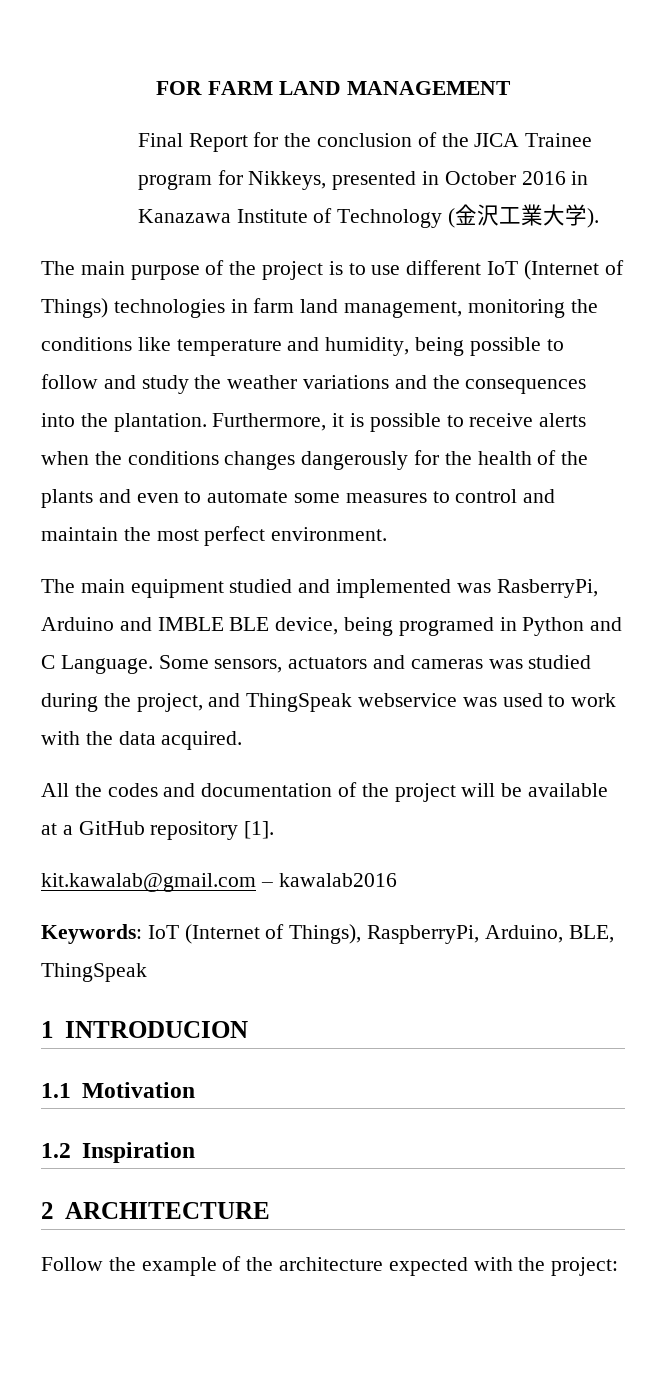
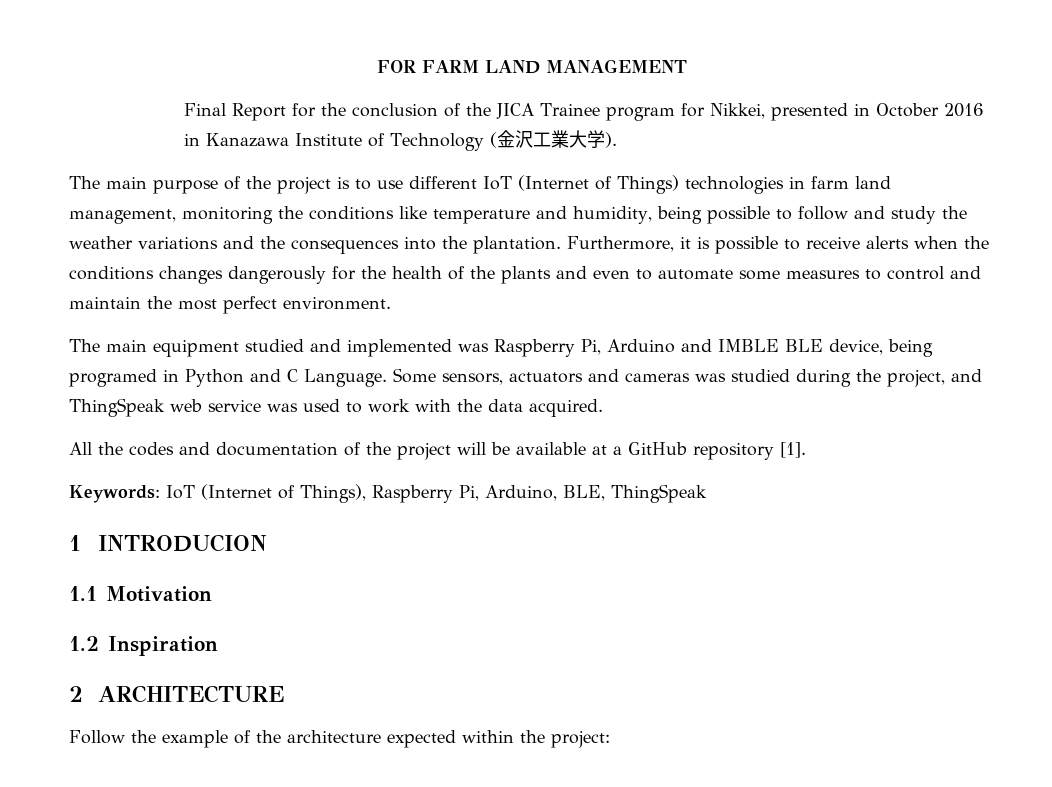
[248,171,327,190] Nikkeys, -> [710,103,766,119] Nikkei,
[496,579,598,598] RasberryPi, -> [494,339,601,357] Raspberry Pi,
[358,693,458,707] webservice -> [170,399,261,412] web service
[41,873,397,892] // kit.kawalab@gmail.com – kawalab2016 -> (806, 450) none
[367,925,480,944] RaspberryPi, -> [372,485,479,503] Raspberry Pi,
[473,1257,513,1271] with -> [462,730,514,743] within

